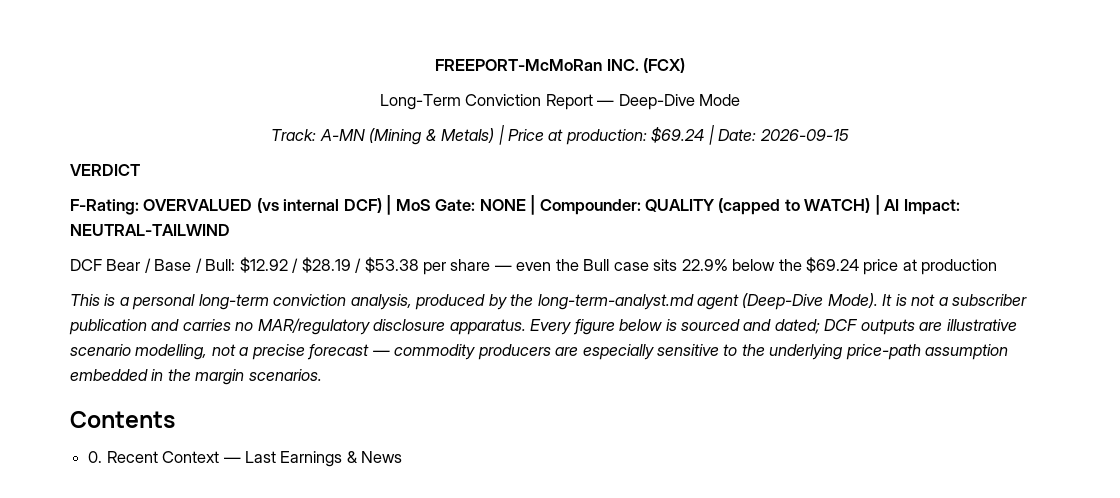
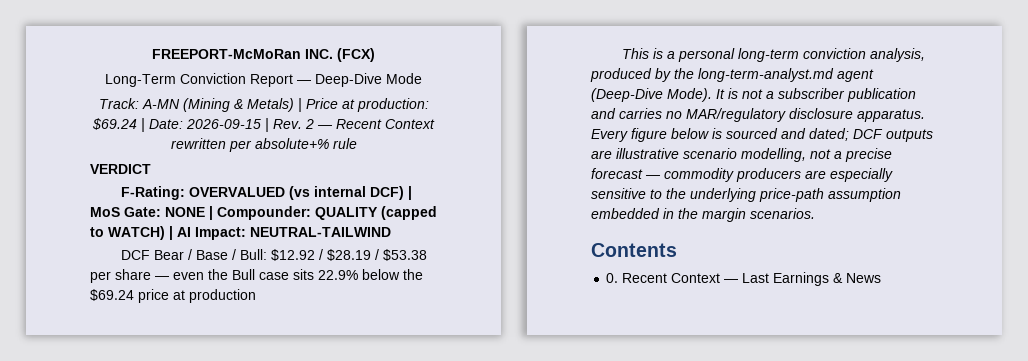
(849, 135) none -> [265,118,435,132] [170,138,357,152] | Rev. 2 — Recent Context rewritten per absolute+% rule

